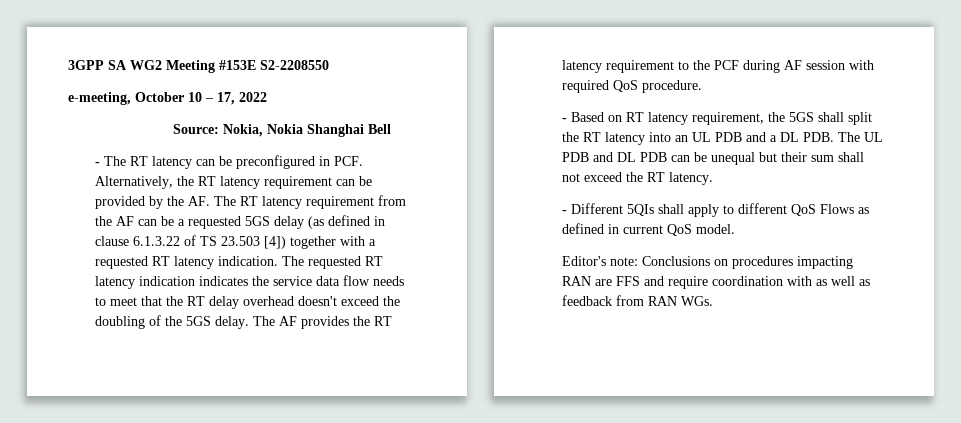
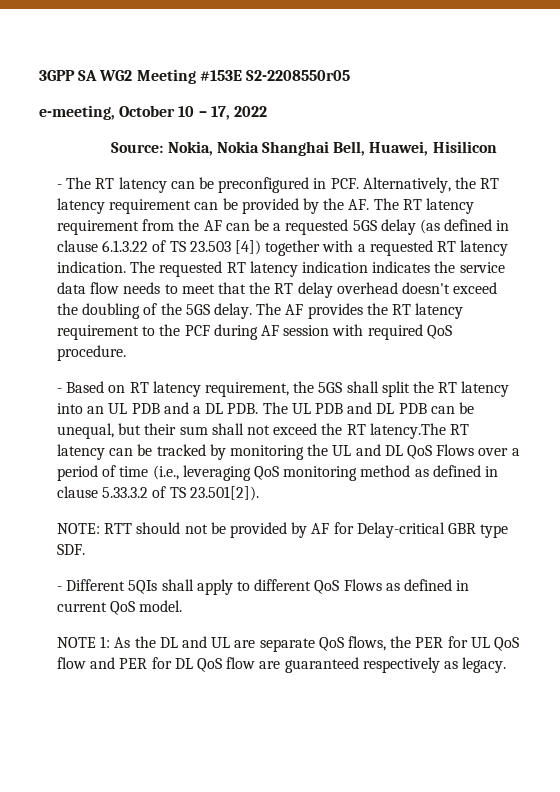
[260,60,329,70] S2-2208550 -> [245,70,350,81] S2-2208550r05
[367,124,391,134] Bell -> [333,141,497,156] Bell, Huawei, Hisilicon
[710,152,755,165] unequal -> [57,423,115,439] unequal,
[668,172,713,185] latency. -> [369,423,469,439] [57,444,520,460] [57,465,498,481] [57,486,259,501] [57,522,509,538] [57,544,86,555] latency.The RT latency can be tracked by monitoring the UL and DL QoS Flows over a period of time (i.e., leveraging QoS monitoring method as defined in clause 5.33.3.2 of TS 23.501[2]). // NOTE: RTT should not be provided by AF for Delay-critical GBR type SDF.
[561,256,853,269] [561,276,870,289] [561,295,713,306] Editor's note: Conclusions on procedures impacting RAN are FFS and require coordination with as well as feedback from RAN WGs. -> [57,636,519,652] [57,657,507,673] NOTE 1: As the DL and UL are separate QoS flows, the PER for UL QoS flow and PER for DL QoS flow are guaranteed respectively as legacy.

